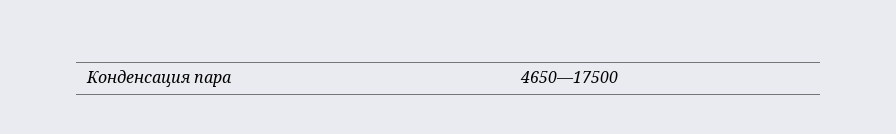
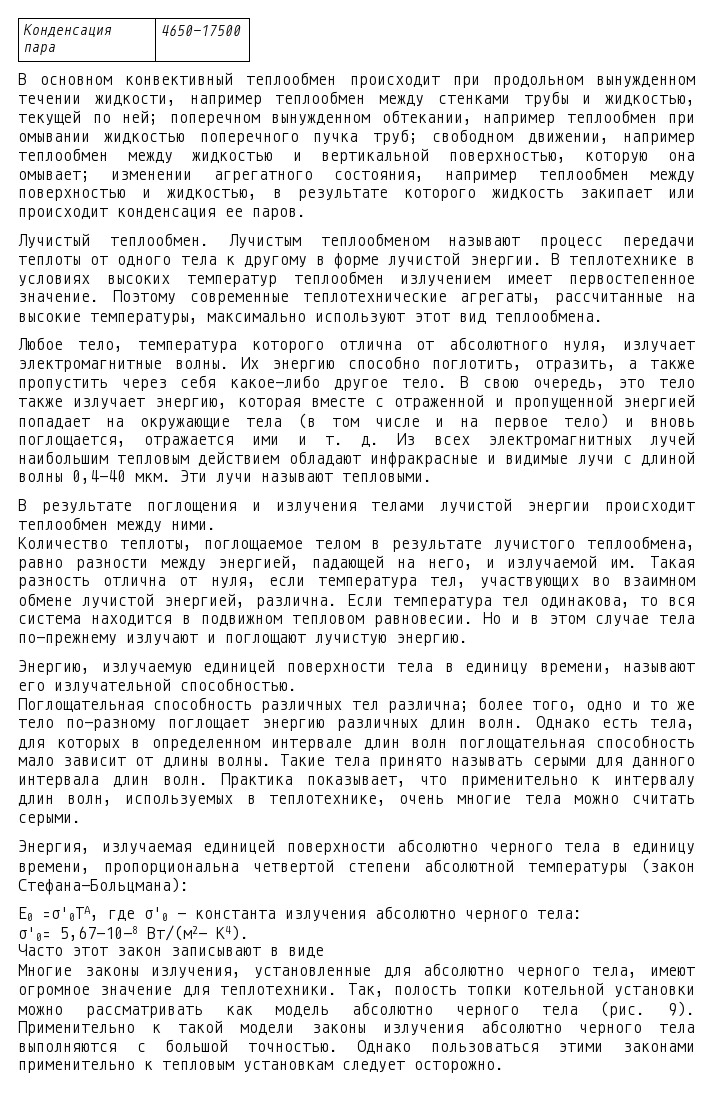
(618, 77) none -> [18,72,695,88] [18,91,695,107] [18,110,695,126] [18,129,696,145] [18,148,695,164] [18,167,695,183] [18,189,695,201] [18,208,306,220] [18,233,695,249] [18,252,695,269] [18,271,695,287] [18,290,695,305] [18,309,603,325] [18,337,695,353] [18,356,695,372] [18,375,695,391] [18,394,695,410] [18,413,695,430] [18,432,695,448] [18,451,695,468] [18,470,432,485] [18,498,695,514] [18,517,216,533] [18,536,695,552] [18,555,695,571] [18,577,695,589] [18,593,695,609] [18,612,695,627] [18,634,468,646] [18,659,695,675] [18,678,297,694] [18,697,696,713] [18,716,695,731] [18,735,695,751] [18,754,695,769] [18,773,695,788] [18,795,695,807] [18,814,81,826] [18,839,695,855] [18,858,695,875] [18,877,189,895] [18,906,582,922] [18,925,249,941] [18,944,324,958] [18,963,695,979] [18,982,695,998] [18,1001,695,1018] [18,1020,695,1036] [18,1039,695,1054] [18,1061,504,1073] // В основном конвективный теплообмен происходит при продольном вынужденном течении жидкости, например теплообмен между стенками трубы и жидкостью, текущей по ней; поперечном вынужденном обтекании, например теплообмен при омывании жидкостью поперечного пучка труб; свободном движении, например теплообмен между жидкостью и вертикальной поверхностью, которую она омывает; изменении агрегатного состояния, например теплообмен между поверхностью и жидкостью, в результате которого жидкость закипает или происходит конденсация ее паров. // Лучистый теплообмен. Лучистым теплообменом называют процесс передачи теплоты от одного тела к другому в форме лучистой энергии. В теплотехнике в условиях высоких температур теплообмен излучением имеет первостепенное значение. Поэтому современные теплотехнические агрегаты, рассчитанные на высокие температуры, максимально используют этот вид теплообмена. // Любое тело, температура которого отлична от абсолютного нуля, излучает электромагнитные волны. Их энергию способно поглотить, отразить, а также пропустить через себя какое-либо другое тело. В свою очередь, это тело также излучает энергию, которая вместе с отраженной и пропущенной энергией попадает на окружающие тела (в том числе и на первое тело) и вновь поглощается, отражается ими и т. д. Из всех электромагнитных лучей наибольшим тепловым действием обладают инфракрасные и видимые лучи с длиной волны 0,4—40 мкм. Эти лучи называют тепловыми. // В результате поглощения и излучения телами лучистой энергии происходит теплообмен между ними. // Количество теплоты, поглощаемое телом в результате лучистого теплообмена, равно разности между энергией, падающей на него, и излучаемой им. Такая разность отлична от нуля, если температура тел, участвующих во взаимном обмене лучистой энергией, различна. Если температура тел одинакова, то вся система находится в подвижном тепловом равновесии. Но и в этом случае тела по-прежнему излучают и поглощают лучистую энергию. // Энергию, излучаемую единицей поверхности тела в единицу времени, называют его излучательной способностью. // Поглощательная способность различных тел различна; более того, одно и то же тело по-разному поглощает энергию различных длин волн. Однако есть тела, для которых в определенном интервале длин волн поглощательная способность мало зависит от длины волны. Такие тела принято называть серыми для данного интервала длин волн. Практика показывает, что применительно к интервалу длин волн, используемых в теплотехнике, очень многие тела можно считать серыми. // Энергия, излучаемая единицей поверхности абсолютно черного тела в единицу времени, пропорциональна четвертой степени абсолютной температуры (закон Стефана—Больцмана): // Е0 =σ'0ТА, где σ'0 — константа излучения абсолютно черного тела: // σ'0= 5,67-10-8 Вт/(м2- К4). // Часто этот закон записывают в виде // Многие законы излучения, установленные для абсолютно черного тела, имеют огромное значение для теплотехники. Так, полость топки котельной установки можно рассматривать как модель абсолютно черного тела (рис. 9). Применительно к такой модели законы излучения абсолютно черного тела выполняются с большой точностью. Однако пользоваться этими законами применительно к тепловым установкам следует осторожно.

